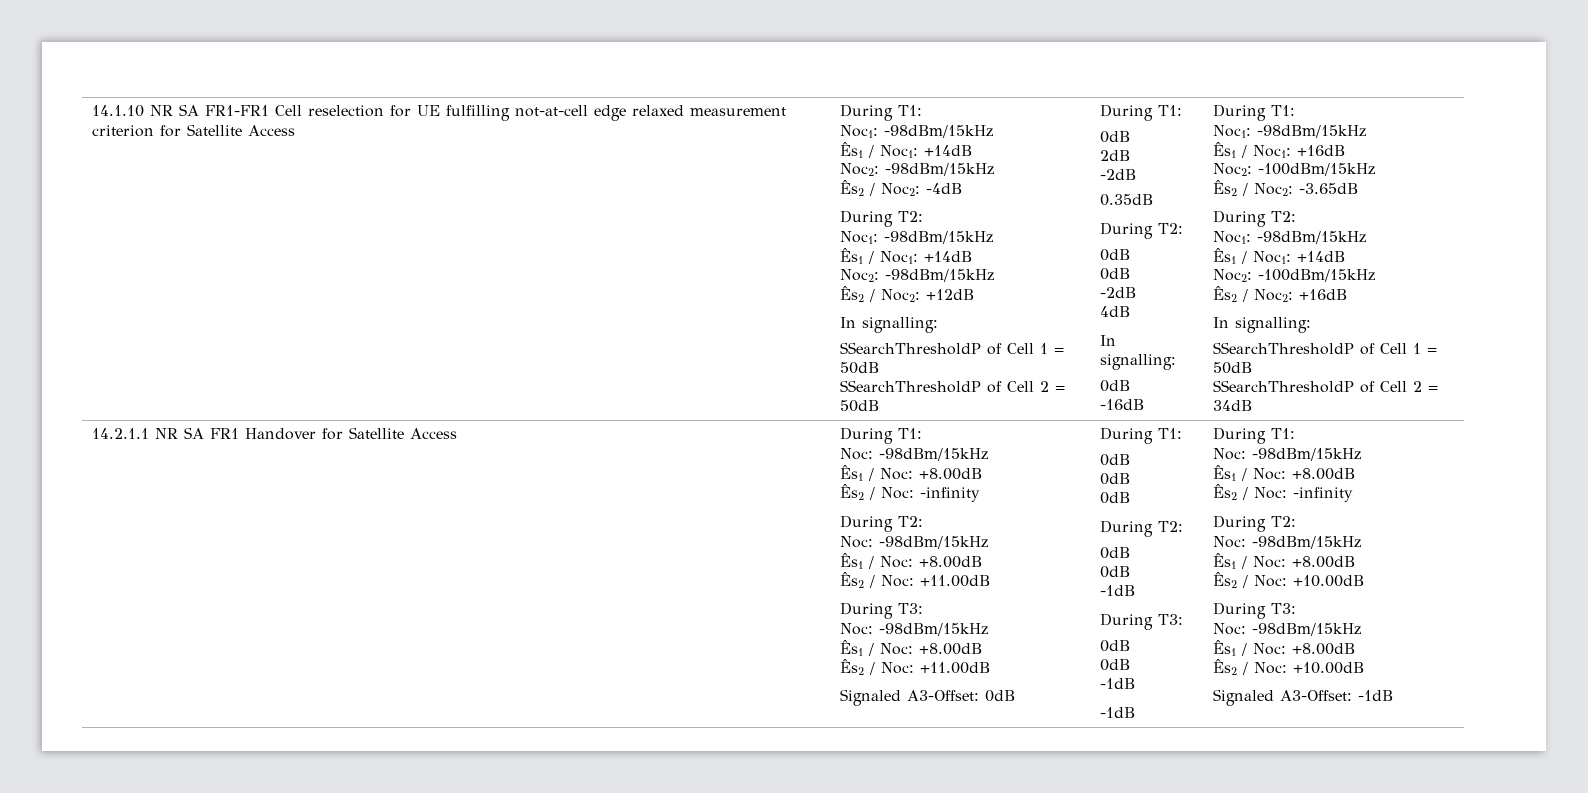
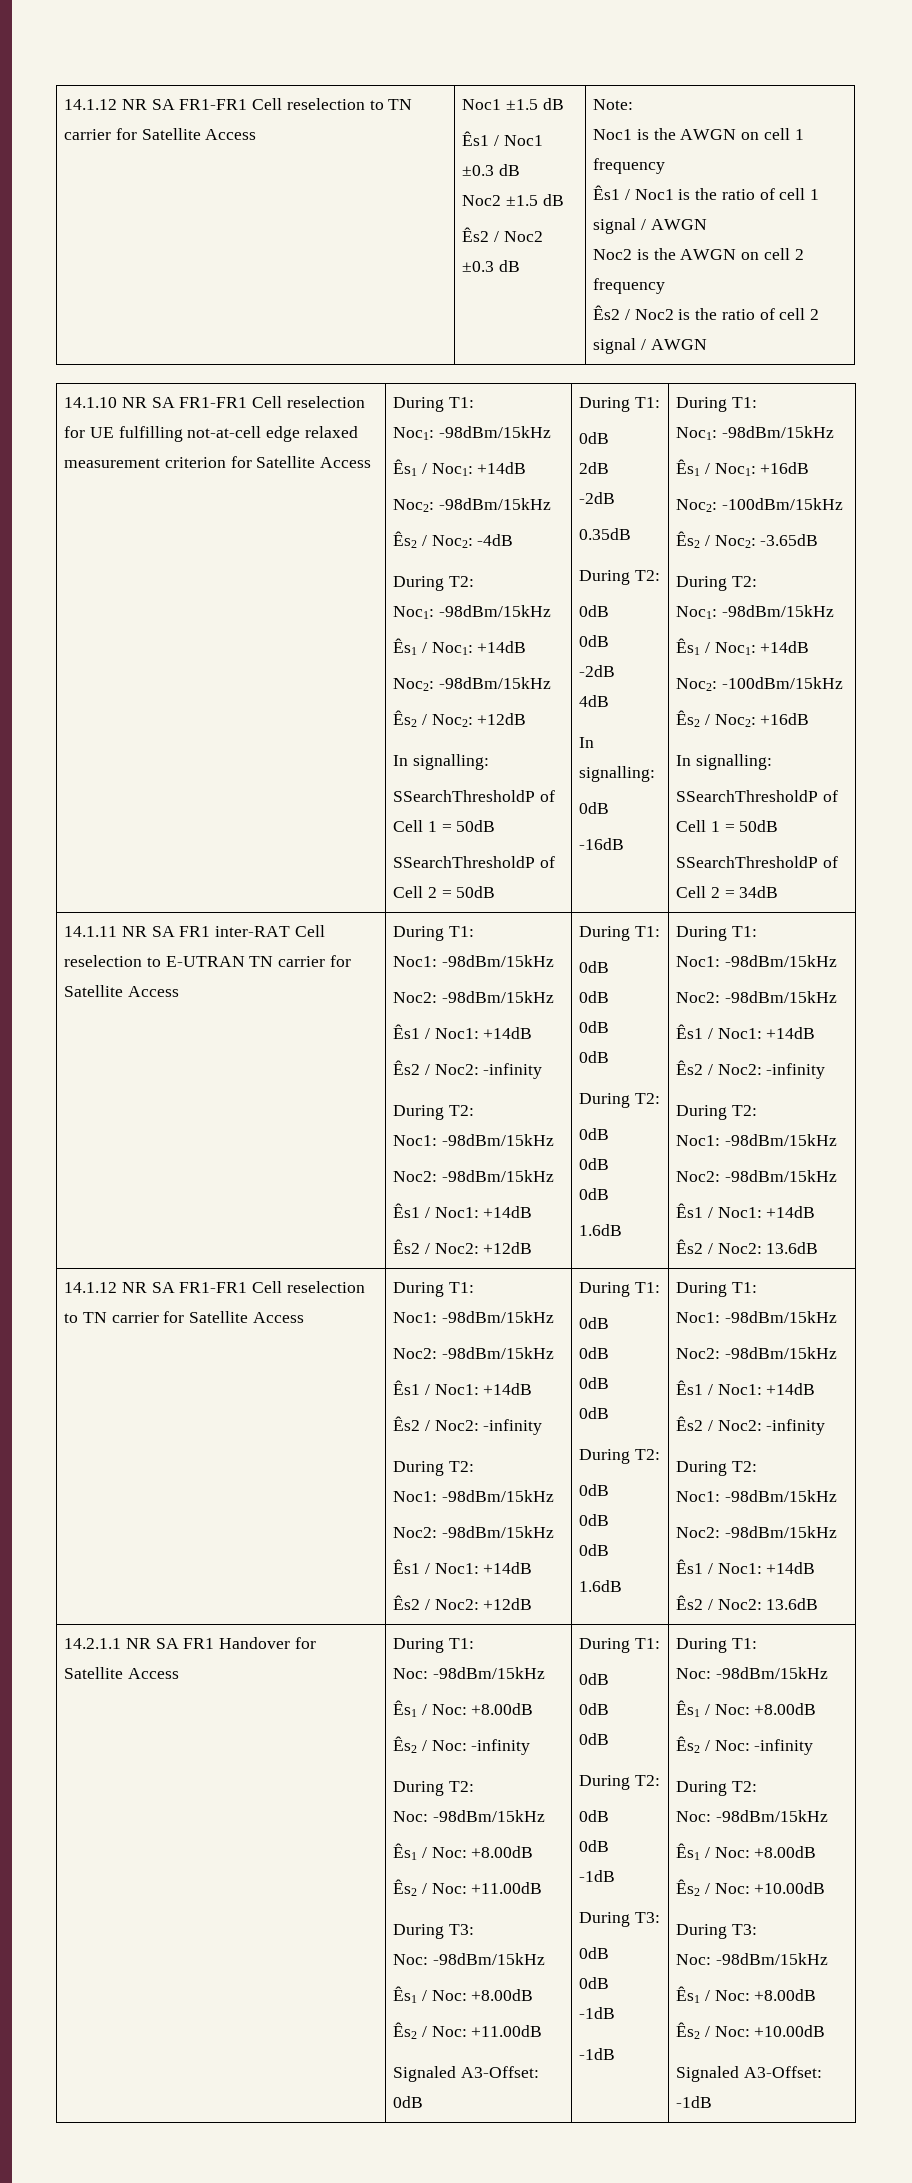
(91, 111) none -> [64,98,413,110] [64,128,257,140] [462,98,564,110] [462,131,543,146] [462,164,520,176] [462,194,564,206] [462,227,543,242] [462,260,520,272] [593,99,634,110] [593,128,804,140] [593,158,666,174] [593,185,820,200] [593,218,707,234] [593,248,804,260] [593,278,666,294] [593,305,820,320] [593,338,707,354] 14.1.12 NR SA FR1-FR1 Cell reselection to TN carrier for Satellite Access | Noc1 ±1.5 dB // Ês1 / Noc1 ±0.3 dB // Noc2 ±1.5 dB // Ês2 / Noc2 ±0.3 dB | Note: // Noc1 is the AWGN on cell 1 frequency // Ês1 / Noc1 is the ratio of cell 1 signal / AWGN // Noc2 is the AWGN on cell 2 frequency // Ês2 / Noc2 is the ratio of cell 2 signal / AWGN //
(1252, 405) none -> [64,925,325,937] [64,955,351,967] [64,985,179,997] [393,926,474,941] [393,955,554,967] [393,991,554,1003] [393,1024,533,1039] [393,1060,543,1079] [393,1105,474,1120] [393,1134,554,1146] [393,1170,554,1182] [393,1203,533,1218] [393,1239,533,1254] [579,926,660,941] [579,961,610,973] [579,991,610,1003] [579,1021,610,1033] [579,1051,610,1063] [579,1093,660,1108] [579,1128,610,1140] [579,1158,610,1170] [579,1188,610,1200] [579,1224,623,1236] [676,926,757,941] [676,955,837,967] [676,991,837,1003] [676,1024,816,1039] [676,1060,826,1079] [676,1105,757,1120] [676,1134,837,1146] [676,1170,837,1182] [676,1203,816,1218] [676,1239,819,1254] [64,1281,365,1293] [64,1311,304,1323] [393,1282,474,1297] [393,1311,554,1323] [393,1347,554,1359] [393,1380,533,1395] [393,1416,543,1435] [393,1461,474,1476] [393,1490,554,1502] [393,1526,554,1538] [393,1559,533,1574] [393,1595,533,1610] [579,1282,660,1297] [579,1317,610,1329] [579,1347,610,1359] [579,1377,610,1389] [579,1407,610,1419] [579,1449,660,1464] [579,1484,610,1496] [579,1514,610,1526] [579,1544,610,1556] [579,1580,623,1592] [676,1282,757,1297] [676,1311,837,1323] [676,1347,837,1359] [676,1380,816,1395] [676,1416,826,1435] [676,1461,757,1476] [676,1490,837,1502] [676,1526,837,1538] [676,1559,816,1574] [676,1595,819,1610] // 14.1.11 NR SA FR1 inter-RAT Cell reselection to E-UTRAN TN carrier for Satellite Access | During T1: // Noc1: -98dBm/15kHz // Noc2: -98dBm/15kHz // Ês1 / Noc1: +14dB // Ês2 / Noc2: -infinity // During T2: // Noc1: -98dBm/15kHz // Noc2: -98dBm/15kHz // Ês1 / Noc1: +14dB // Ês2 / Noc2: +12dB | During T1: // 0dB // 0dB // 0dB // 0dB // During T2: // 0dB // 0dB // 0dB // 1.6dB | During T1: // Noc1: -98dBm/15kHz // Noc2: -98dBm/15kHz // Ês1 / Noc1: +14dB // Ês2 / Noc2: -infinity // During T2: // Noc1: -98dBm/15kHz // Noc2: -98dBm/15kHz // Ês1 / Noc1: +14dB // Ês2 / Noc2: 13.6dB // 14.1.12 NR SA FR1-FR1 Cell reselection to TN carrier for Satellite Access | During T1: // Noc1: -98dBm/15kHz // Noc2: -98dBm/15kHz // Ês1 / Noc1: +14dB // Ês2 / Noc2: -infinity // During T2: // Noc1: -98dBm/15kHz // Noc2: -98dBm/15kHz // Ês1 / Noc1: +14dB // Ês2 / Noc2: +12dB | During T1: // 0dB // 0dB // 0dB // 0dB // During T2: // 0dB // 0dB // 0dB // 1.6dB | During T1: // Noc1: -98dBm/15kHz // Noc2: -98dBm/15kHz // Ês1 / Noc1: +14dB // Ês2 / Noc2: -infinity // During T2: // Noc1: -98dBm/15kHz // Noc2: -98dBm/15kHz // Ês1 / Noc1: +14dB // Ês2 / Noc2: 13.6dB

